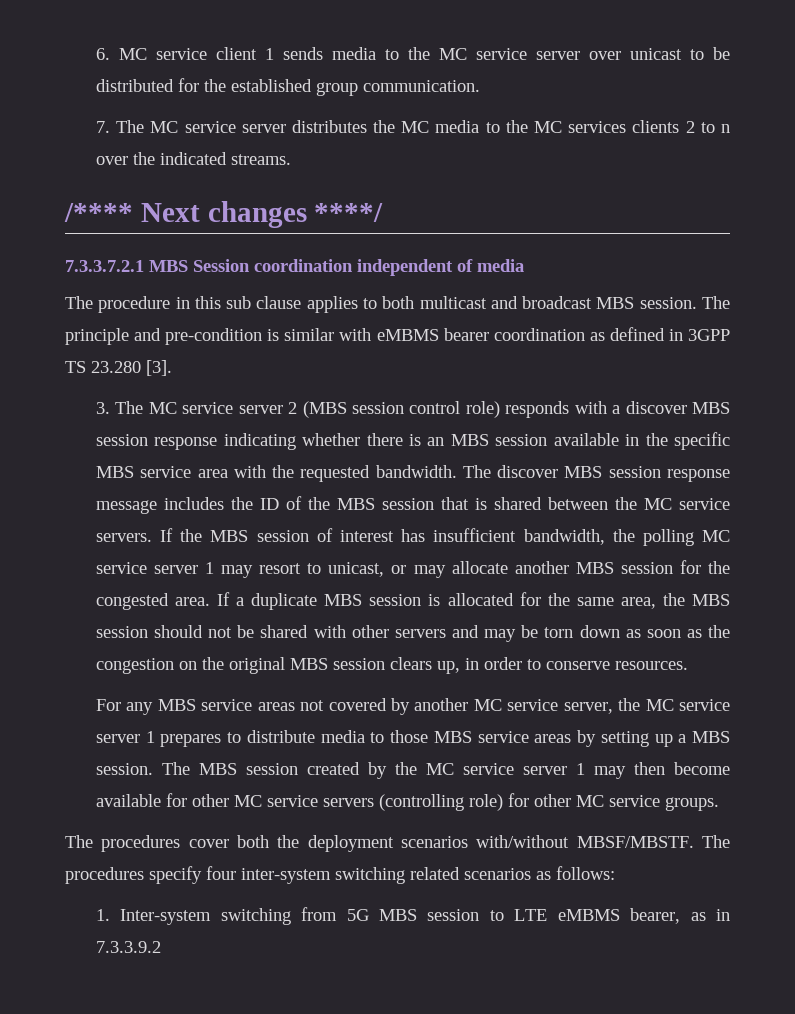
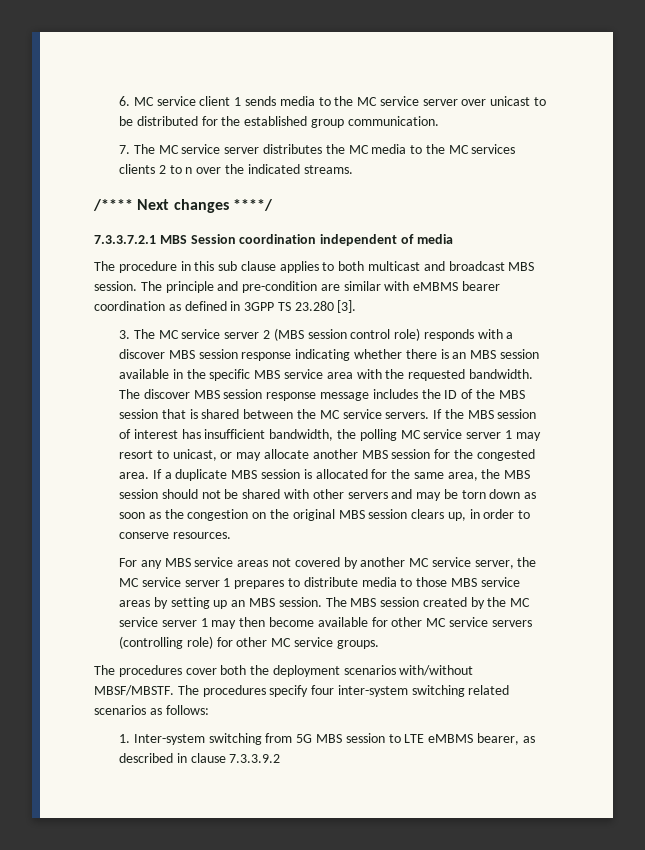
[267,329,280,341] is -> [320,284,340,291] are
[678,734,687,743] a -> [231,600,246,607] an
[715,909,730,921] in -> [119,753,226,763] described in clause

